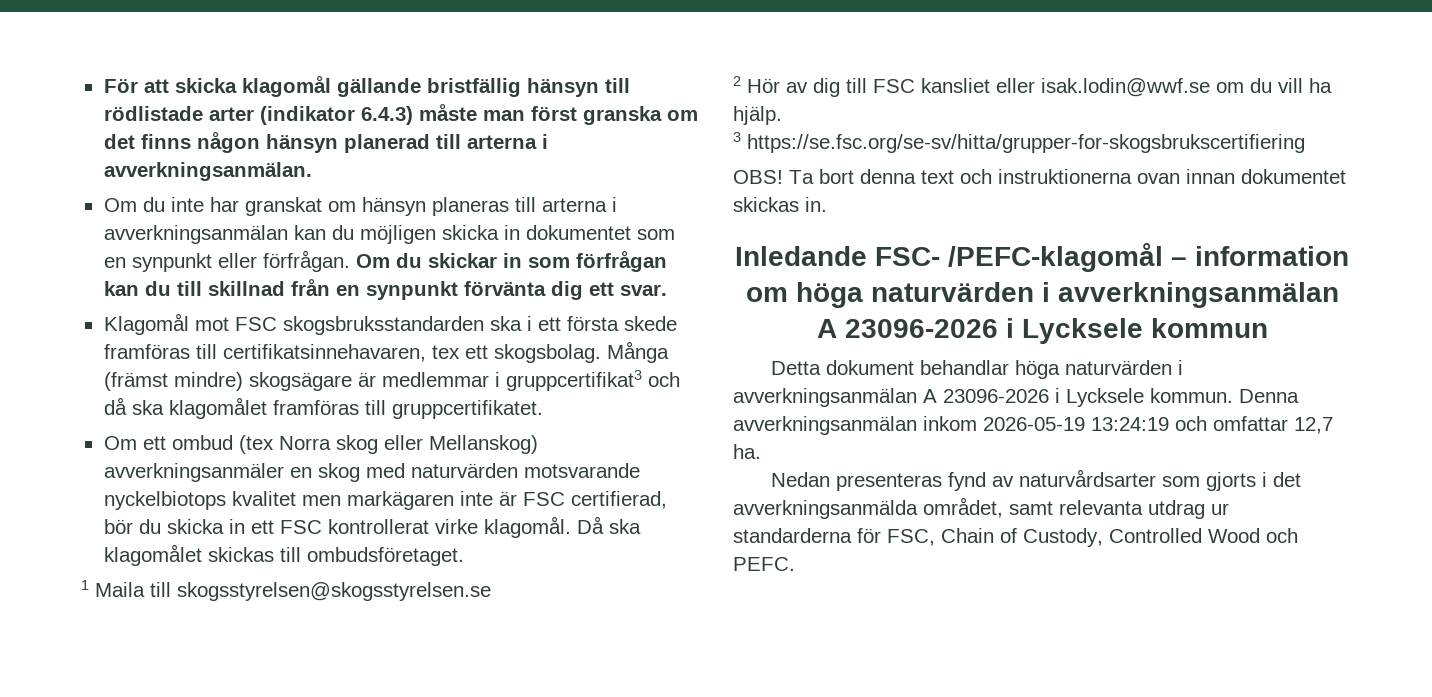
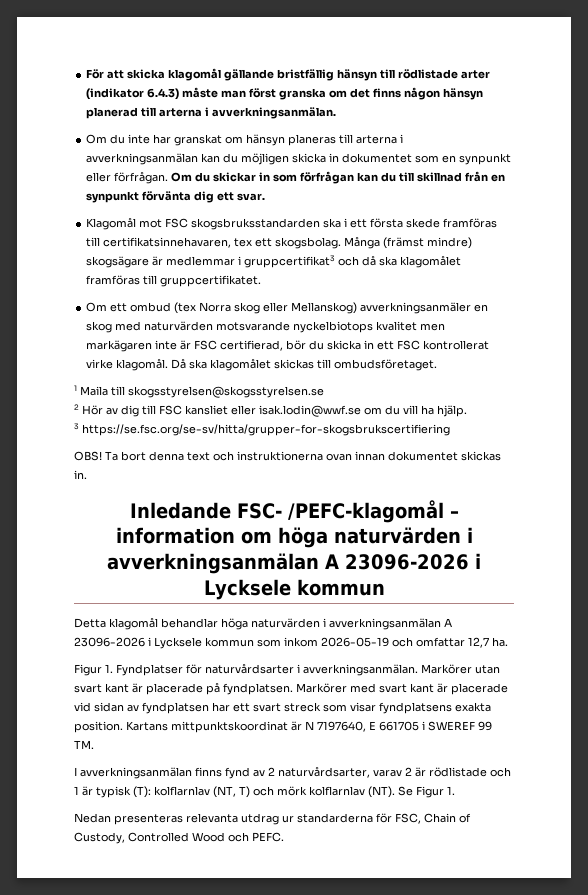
[825,360,914,375] dokument -> [109,617,158,630] klagomål
[1150,388,1299,403] [733,416,917,435] kommun. Denna avverkningsanmälan -> [205,637,281,647] kommun som
[1091,417,1169,431] 13:24:19 -> (389, 642) none
[770,469,1301,491] [733,497,1053,519] Nedan presenteras fynd av naturvårdsarter som gjorts i det avverkningsanmälda området, samt -> [74,663,500,676] [74,682,508,695] [74,702,491,714] [74,721,492,733] [74,740,94,749] [74,766,511,779] [74,786,455,798] [74,813,183,825] Figur 1. Fyndplatser för naturvårdsarter i avverkningsanmälan. Markörer utan svart kant är placerade på fyndplatsen. Markörer med svart kant är placerade vid sidan av fyndplatsen har ett svart streck som visar fyndplatsens exakta position. Kartans mittpunktskoordinat är N 7197640, E 661705 i SWEREF 99 TM. // I avverkningsanmälan finns fynd av 2 naturvårdsarter, varav 2 är rödlistade och 1 är typisk (T): kolflarnlav (NT, T) och mörk kolflarnlav (NT). Se Figur 1. // Nedan presenteras

